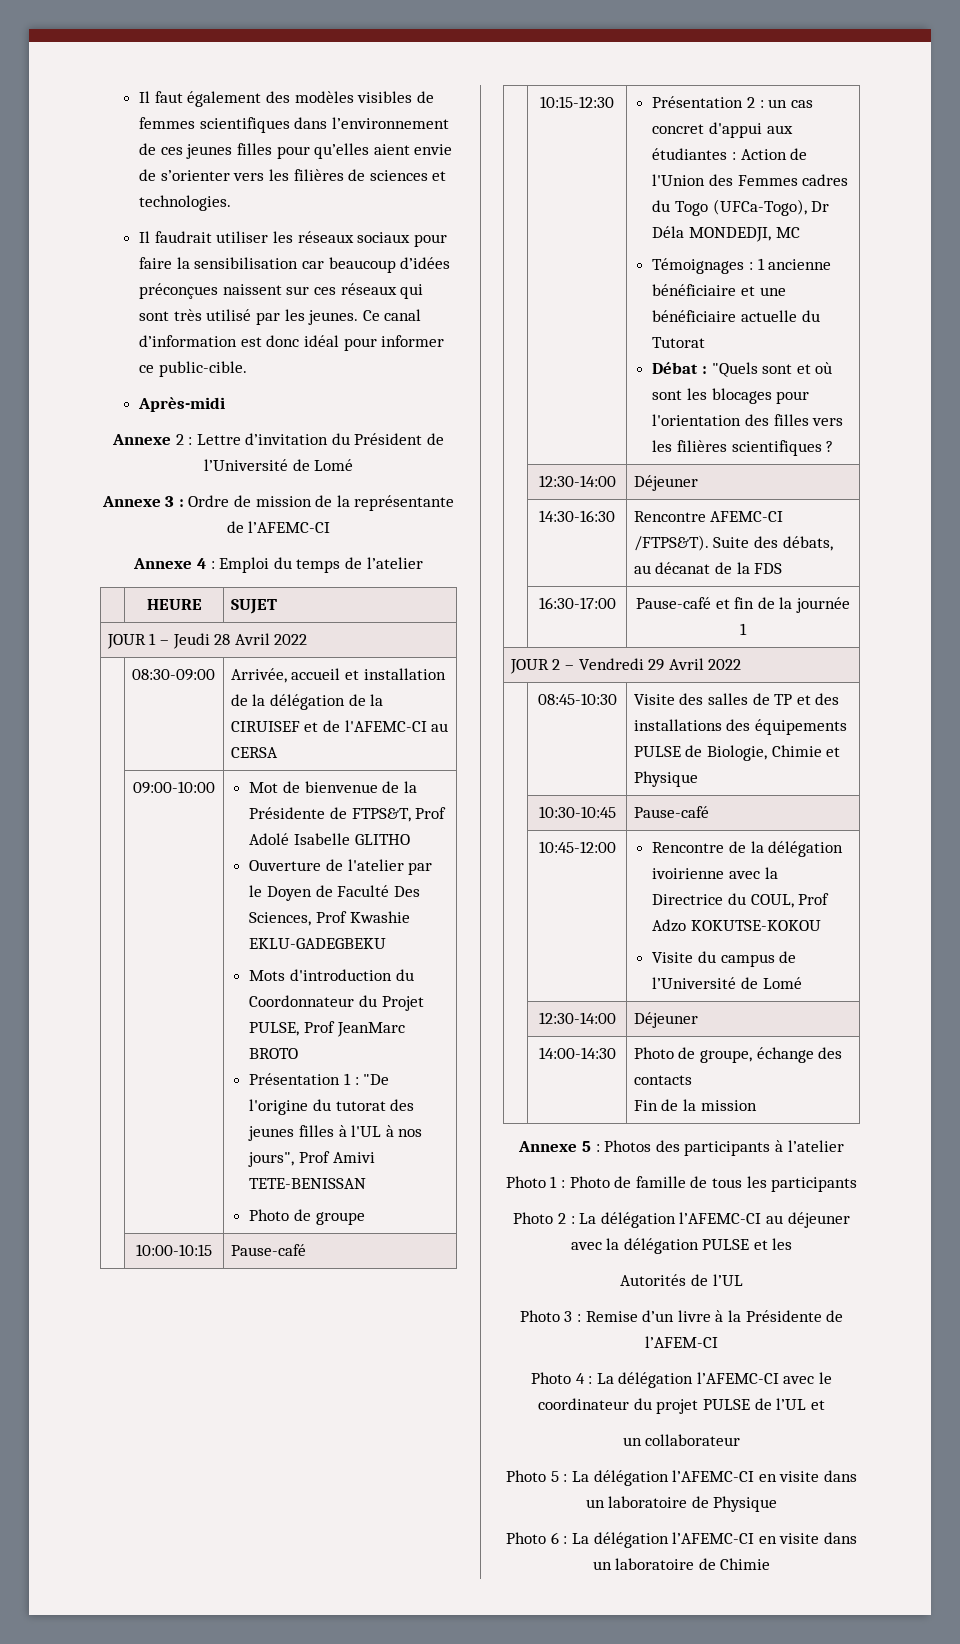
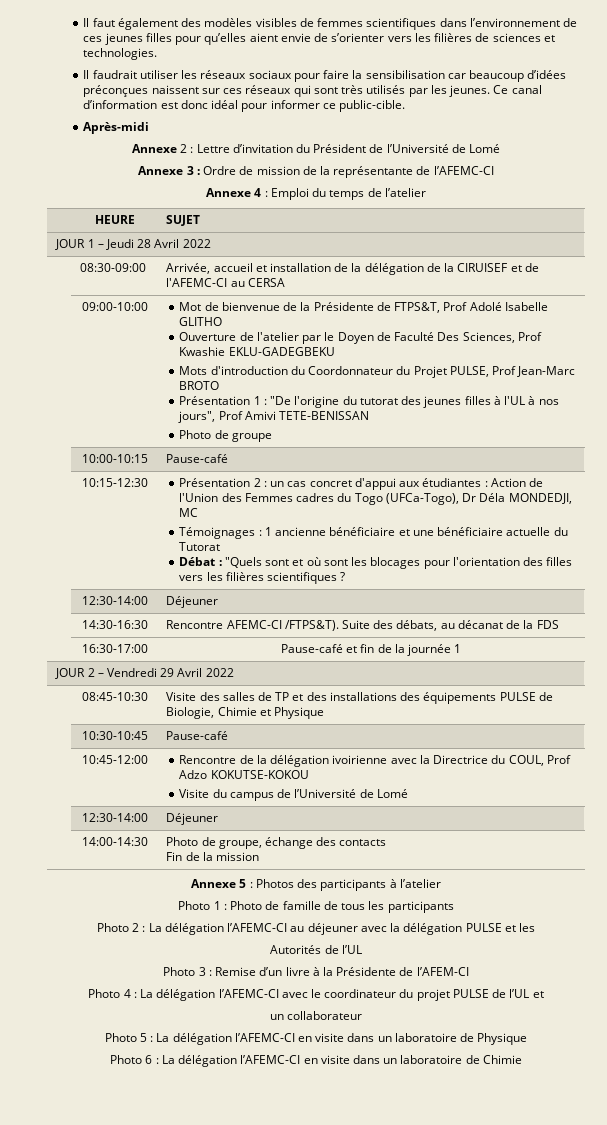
[206,309,252,321] utilisé -> [366,85,406,94] utilisés
[336,1022,405,1037] JeanMarc -> [517,366,576,377] Jean-Marc

